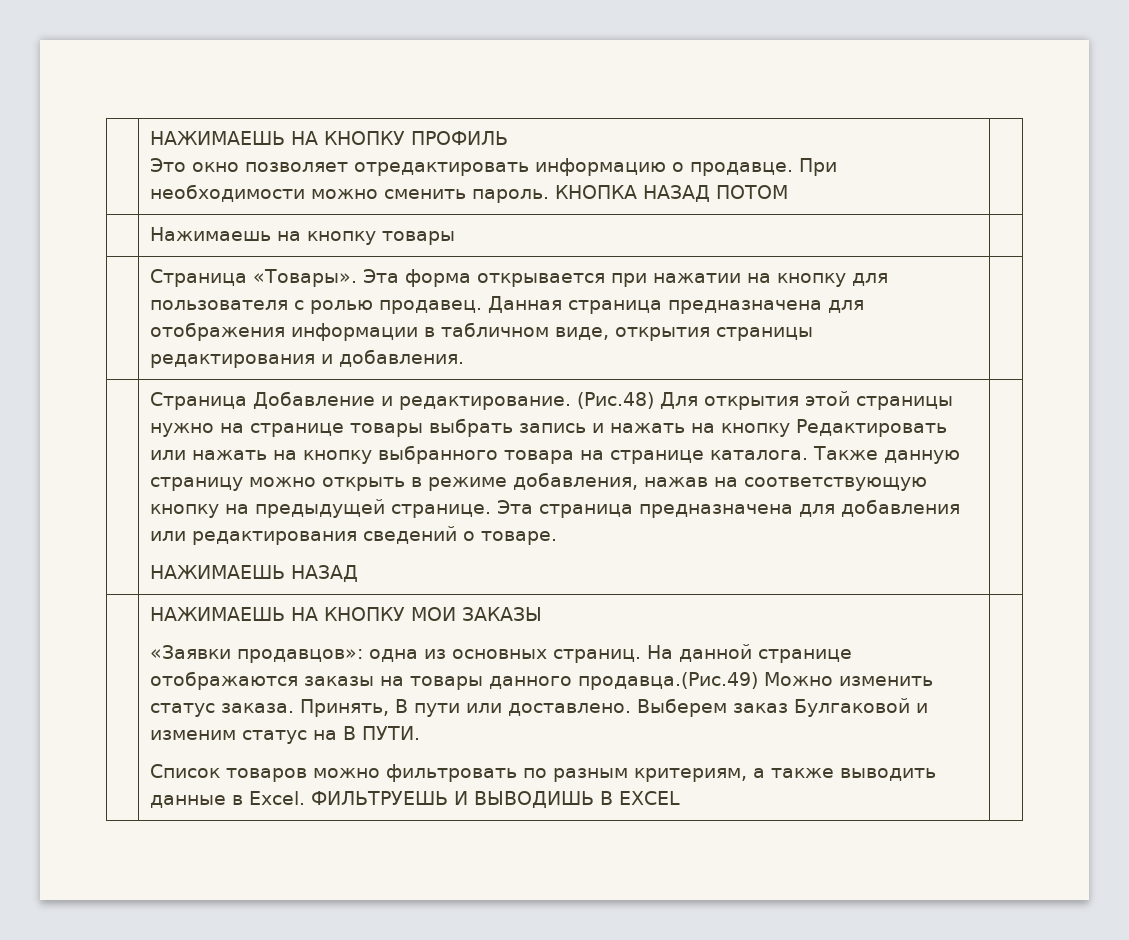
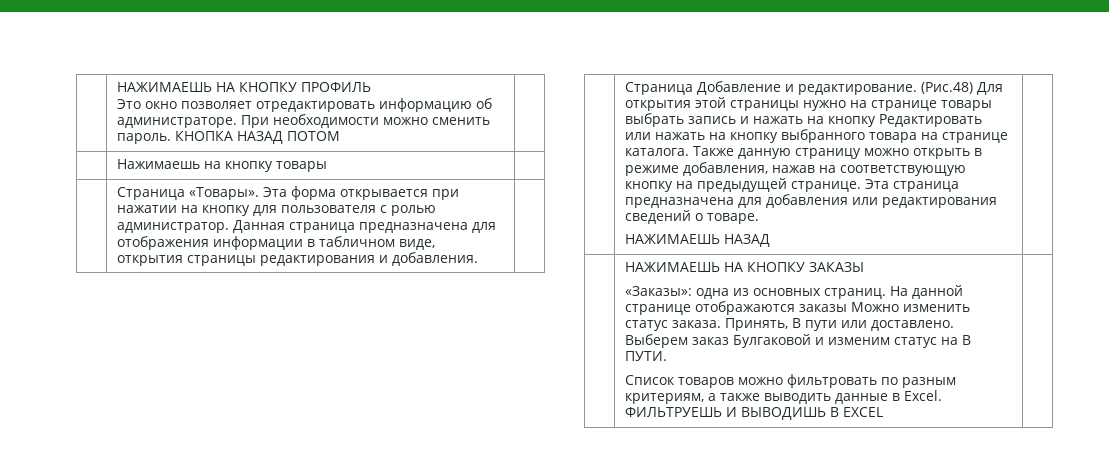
[671,162,793,176] о продавце. -> [476,98,493,109] [117,117,238,128] об администраторе.
[378,300,482,314] продавец. -> [117,222,230,233] администратор.
[410,607,456,621] МОИ -> (806, 267) none
[149,645,363,663] «Заявки продавцов»: -> [625,286,693,296] «Заказы»:
[379,672,758,690] на товары данного продавца.(Рис.49) -> (848, 308) none

